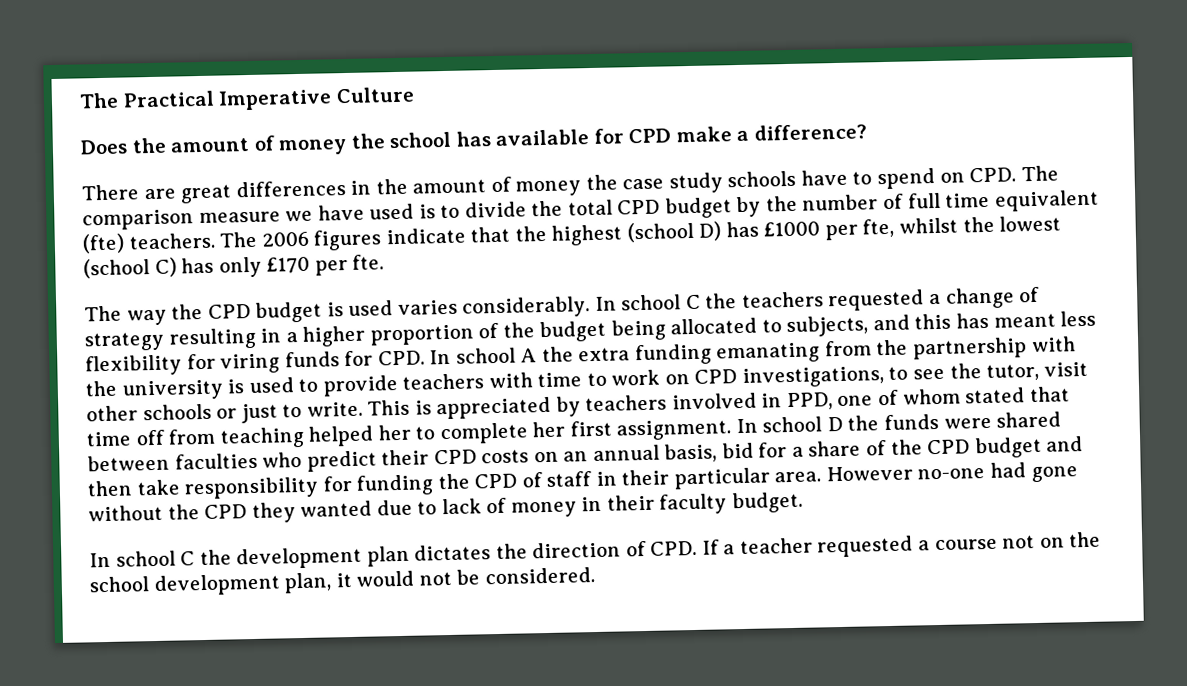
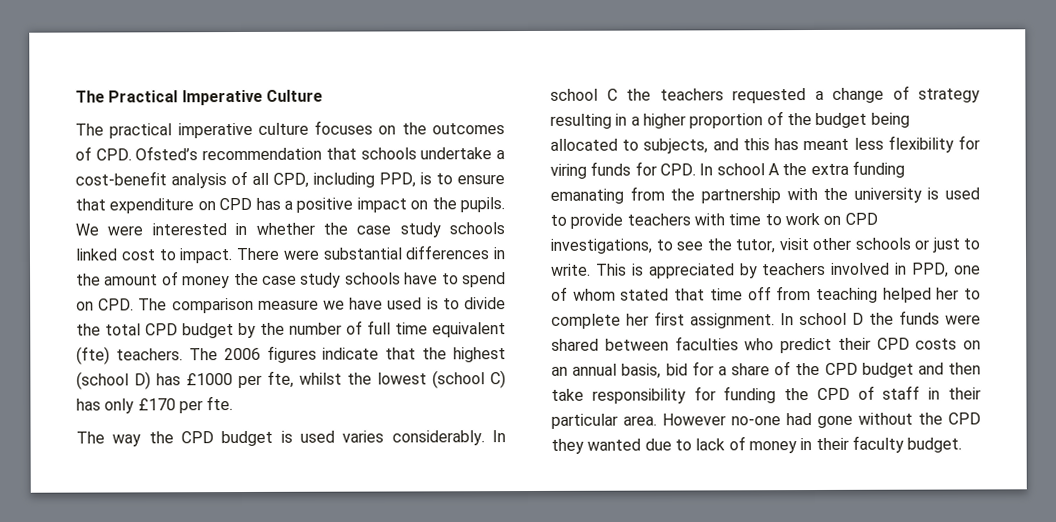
[80,123,867,156] [81,184,233,204] Does the amount of money the school has available for CPD make a difference? // There are great -> [75,120,505,139] [75,146,506,161] [75,170,505,189] [75,197,505,214] [75,222,505,238] [75,247,402,264] The practical imperative culture focuses on the outcomes of CPD. Ofsted’s recommendation that schools undertake a cost-benefit analysis of all CPD, including PPD, is to ensure that expenditure on CPD has a positive impact on the pupils. We were interested in whether the case study schools linked cost to impact. There were substantial
[89,531,1102,570] [89,567,595,597] // In school C the development plan dictates the direction of CPD. If a teacher requested a course not on the school development plan, it would not be considered. -> (963, 445) none

